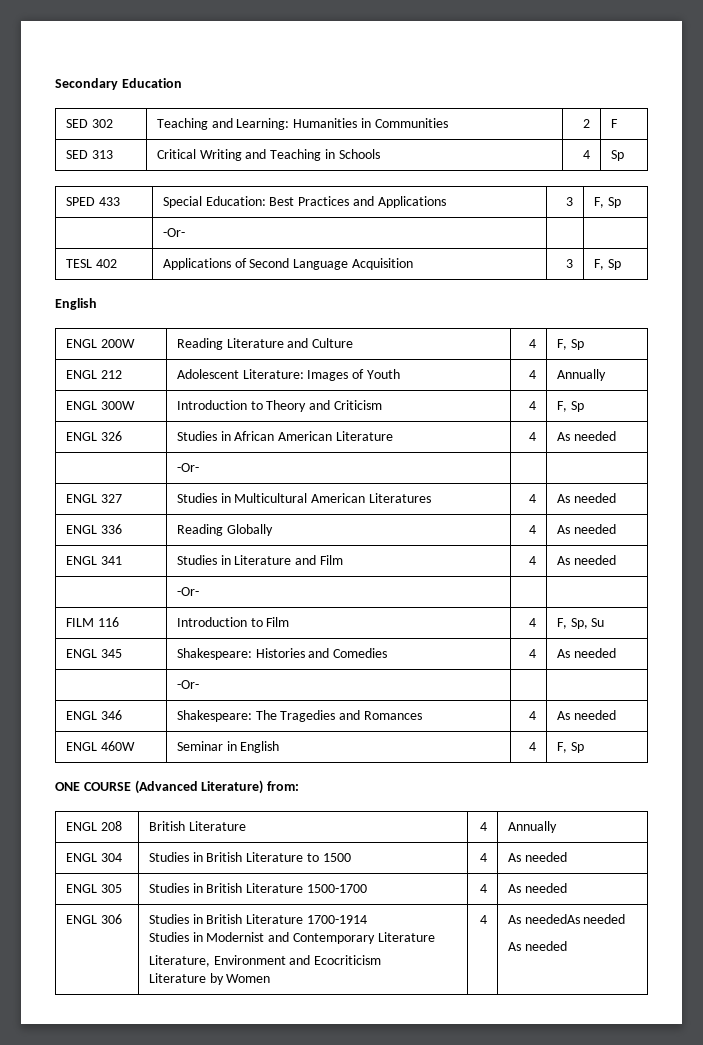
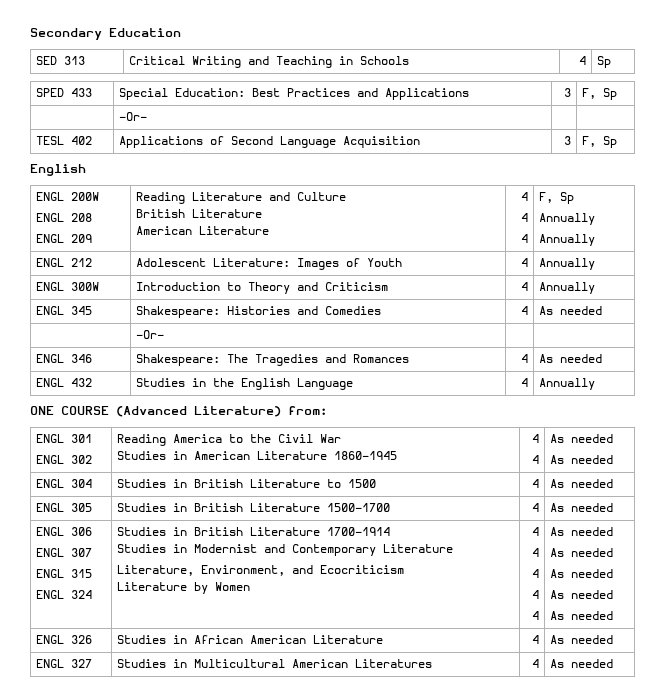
[65,119,113,128] [156,118,448,130] [583,119,591,128] [610,119,618,128] // SED 302 | Teaching and Learning: Humanities in Communities | 2 | F -> (181, 32) none
(135, 343) none -> [36,213,93,222] [36,234,93,243] // ENGL 208 // ENGL 209
[529,339,537,348] [556,339,584,350] | 4 | F, Sp -> [136,209,263,218] [136,226,270,235] [520,192,528,201] [520,213,528,222] [520,234,528,243] [539,192,575,204] [539,213,596,225] [539,234,596,246] // British Literature // American Literature | 4 // 4 // 4 | F, Sp // Annually // Annually
[556,401,584,412] [65,431,122,441] [176,431,393,441] [529,432,537,441] [556,431,616,441] [176,463,199,472] [65,494,122,503] [176,493,431,503] [529,494,537,503] [556,493,616,503] [65,524,122,534] [176,524,273,536] [529,525,537,534] [556,524,616,534] [65,556,122,565] [176,555,343,565] [529,556,537,565] [556,555,616,565] [176,587,199,596] [65,617,119,627] [176,617,290,627] [529,618,537,627] [556,618,605,629] F, Sp // ENGL 326 | Studies in African American Literature | 4 | As needed // | -Or- | | // ENGL 327 | Studies in Multicultural American Literatures | 4 | As needed // ENGL 336 | Reading Globally | 4 | As needed // ENGL 341 | Studies in Literature and Film | 4 | As needed // | -Or- | | // FILM 116 | Introduction to Film | 4 | F, Sp, Su -> [539,282,596,294] Annually
[100,741,135,751] [176,741,280,753] [529,742,537,751] [556,742,584,753] 460W | Seminar in English | 4 | F, Sp -> [71,378,93,387] [136,378,354,390] [520,378,528,387] [539,378,596,390] 432 | Studies in the English Language | 4 | Annually
[100,821,122,831] [148,821,246,831] [480,822,488,831] [507,821,557,833] 208 | British Literature | 4 | Annually -> [71,434,93,443] [36,455,93,464] [117,434,342,446] [117,451,398,460] [531,434,539,443] [531,455,539,464] [550,434,614,443] [550,455,614,464] 301 // ENGL 302 | Reading America to the Civil War // Studies in American Literature 1860-1945 | 4 // 4 | As needed // As needed
(122, 919) none -> [36,548,93,557] [36,569,93,578] [36,590,93,599] // ENGL 307 // ENGL 315 // ENGL 324
[213,955,286,965] Environment -> [201,565,286,576] Environment,
[507,914,626,924] [507,941,567,951] | As neededAs needed // As needed -> [531,548,539,557] [531,569,539,578] [531,590,539,599] [531,611,539,620] [550,527,614,536] [550,548,614,557] [550,569,614,578] [550,590,614,599] [550,611,614,620] [36,635,93,644] [117,635,384,644] [531,635,539,644] [550,635,614,644] [36,659,93,668] [117,659,433,668] [531,659,539,668] [550,659,614,668] // 4 // 4 // 4 // 4 | As needed // As needed // As needed // As needed // As needed // ENGL 326 | Studies in African American Literature | 4 | As needed // ENGL 327 | Studies in Multicultural American Literatures | 4 | As needed

